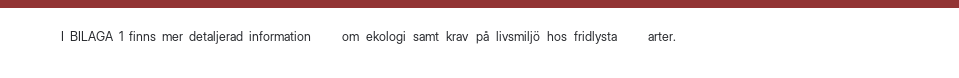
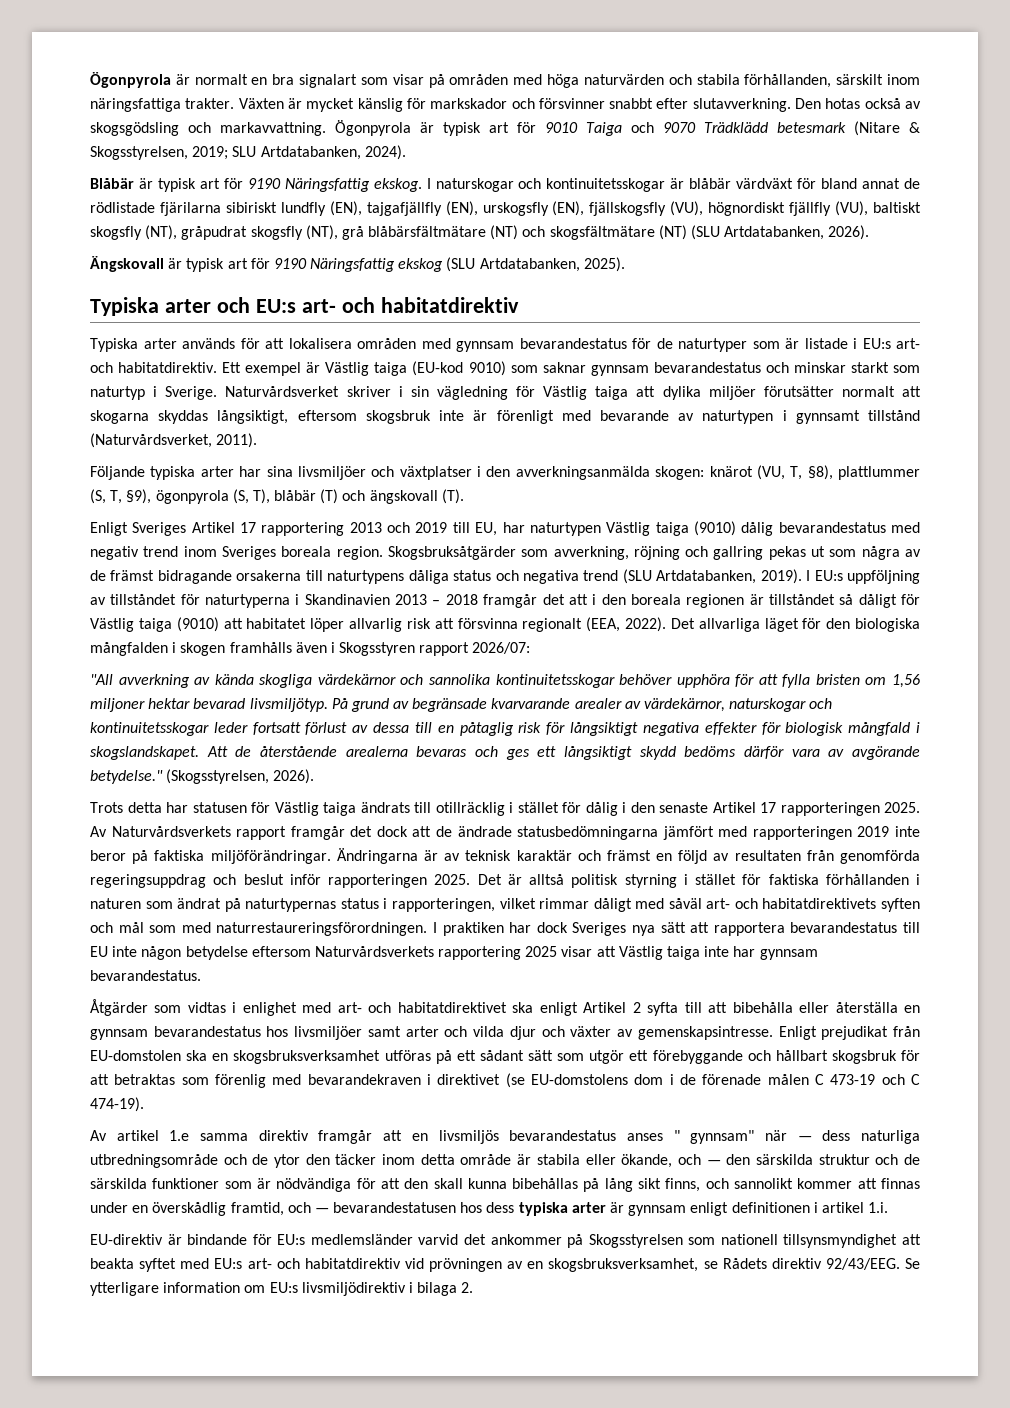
[60,31,676,44] I BILAGA 1 finns mer detaljerad information om ekologi samt krav på livsmiljö hos fridlysta arter. -> [90,72,921,88] [90,98,921,112] [90,120,920,136] [90,145,406,160] [90,178,921,192] [90,201,922,216] [90,225,870,240] [90,256,625,272] [90,297,519,316] [90,338,920,352] [90,361,920,376] [90,386,921,400] [90,410,920,424] [90,433,258,448] [90,465,920,480] [90,489,464,504] [90,521,921,536] [90,546,921,560] [90,569,920,584] [90,594,921,608] [90,617,921,632] [90,642,531,656] [90,674,920,688] [90,698,833,712] [90,722,921,736] [90,746,920,760] [90,769,315,784] [90,802,920,816] [90,826,920,840] [90,848,920,864] [90,874,920,888] [90,898,920,912] [90,922,921,936] [90,946,818,960] [90,970,201,981] [90,999,921,1016] [90,1026,921,1040] [90,1050,920,1064] [90,1073,921,1088] [90,1097,144,1112] [90,1130,920,1144] [90,1154,921,1168] [90,1178,920,1192] [90,1202,889,1216] [90,1234,921,1248] [90,1258,920,1272] [90,1282,474,1296] Ögonpyrola är normalt en bra signalart som visar på områden med höga naturvärden och stabila förhållanden, särskilt inom näringsfattiga trakter. Växten är mycket känslig för markskador och försvinner snabbt efter slutavverkning. Den hotas också av skogsgödsling och markavvattning. Ögonpyrola är typisk art för 9010 Taiga och 9070 Trädklädd betesmark (Nitare & Skogsstyrelsen, 2019; SLU Artdatabanken, 2024). // Blåbär är typisk art för 9190 Näringsfattig ekskog. I naturskogar och kontinuitetsskogar är blåbär värdväxt för bland annat de rödlistade fjärilarna sibiriskt lundfly (EN), tajgafjällfly (EN), urskogsfly (EN), fjällskogsfly (VU), högnordiskt fjällfly (VU), baltiskt skogsfly (NT), gråpudrat skogsfly (NT), grå blåbärsfältmätare (NT) och skogsfältmätare (NT) (SLU Artdatabanken, 2026). // Ängskovall är typisk art för 9190 Näringsfattig ekskog (SLU Artdatabanken, 2025). // Typiska arter och EU:s art- och habitatdirektiv // Typiska arter används för att lokalisera områden med gynnsam bevarandestatus för de naturtyper som är listade i EU:s art- och habitatdirektiv. Ett exempel är Västlig taiga (EU-kod 9010) som saknar gynnsam bevarandestatus och minskar starkt som naturtyp i Sverige. Naturvårdsverket skriver i sin vägledning för Västlig taiga att dylika miljöer förutsätter normalt att skogarna skyddas långsiktigt, eftersom skogsbruk inte är förenligt med bevarande av naturtypen i gynnsamt tillstånd (Naturvårdsverket, 2011). // Följande typiska arter har sina livsmiljöer och växtplatser i den avverkningsanmälda skogen: knärot (VU, T, §8), plattlummer (S, T, §9), ögonpyrola (S, T), blåbär (T) och ängskovall (T). // Enligt Sveriges Artikel 17 rapportering 2013 och 2019 till EU, har naturtypen Västlig taiga (9010) dålig bevarandestatus med negativ trend inom Sveriges boreala region. Skogsbruksåtgärder som avverkning, röjning och gallring pekas ut som några av de främst bidragande orsakerna till naturtypens dåliga status och negativa trend (SLU Artdatabanken, 2019). I EU:s uppföljning av tillståndet för naturtyperna i Skandinavien 2013 – 2018 framgår det att i den boreala regionen är tillståndet så dåligt för Västlig taiga (9010) att habitatet löper allvarlig risk att försvinna regionalt (EEA, 2022). Det allvarliga läget för den biologiska mångfalden i skogen framhålls även i Skogsstyren rapport 2026/07: // "All avverkning av kända skogliga värdekärnor och sannolika kontinuitetsskogar behöver upphöra för att fylla bristen om 1,56 miljoner hektar bevarad livsmiljötyp. På grund av begränsade kvarvarande arealer av värdekärnor, naturskogar och kontinuitetsskogar leder fortsatt förlust av dessa till en påtaglig risk för långsiktigt negativa effekter för biologisk mångfald i skogslandskapet. Att de återstående arealerna bevaras och ges ett långsiktigt skydd bedöms därför vara av avgörande betydelse." (Skogsstyrelsen, 2026). // Trots detta har statusen för Västlig taiga ändrats till otillräcklig i stället för dålig i den senaste Artikel 17 rapporteringen 2025. Av Naturvårdsverkets rapport framgår det dock att de ändrade statusbedömningarna jämfört med rapporteringen 2019 inte beror på faktiska miljöförändringar. Ändringarna är av teknisk karaktär och främst en följd av resultaten från genomförda regeringsuppdrag och beslut inför rapporteringen 2025. Det är alltså politisk styrning i stället för faktiska förhållanden i naturen som ändrat på naturtypernas status i rapporteringen, vilket rimmar dåligt med såväl art- och habitatdirektivets syften och mål som med naturrestaureringsförordningen. I praktiken har dock Sveriges nya sätt att rapportera bevarandestatus till EU inte någon betydelse eftersom Naturvårdsverkets rapportering 2025 visar att Västlig taiga inte har gynnsam bevarandestatus. // Åtgärder som vidtas i enlighet med art- och habitatdirektivet ska enligt Artikel 2 syfta till att bibehålla eller återställa en gynnsam bevarandestatus hos livsmiljöer samt arter och vilda djur och växter av gemenskapsintresse. Enligt prejudikat från EU-domstolen ska en skogsbruksverksamhet utföras på ett sådant sätt som utgör ett förebyggande och hållbart skogsbruk för att betraktas som förenlig med bevarandekraven i direktivet (se EU-domstolens dom i de förenade målen C 473-19 och C 474-19). // Av artikel 1.e samma direktiv framgår att en livsmiljös bevarandestatus anses " gynnsam" när — dess naturliga utbredningsområde och de ytor den täcker inom detta område är stabila eller ökande, och — den särskilda struktur och de särskilda funktioner som är nödvändiga för att den skall kunna bibehållas på lång sikt finns, och sannolikt kommer att finnas under en överskådlig framtid, och — bevarandestatusen hos dess typiska arter är gynnsam enligt definitionen i artikel 1.i. // EU-direktiv är bindande för EU:s medlemsländer varvid det ankommer på Skogsstyrelsen som nationell tillsynsmyndighet att beakta syftet med EU:s art- och habitatdirektiv vid prövningen av en skogsbruksverksamhet, se Rådets direktiv 92/43/EEG. Se ytterligare information om EU:s livsmiljödirektiv i bilaga 2.

